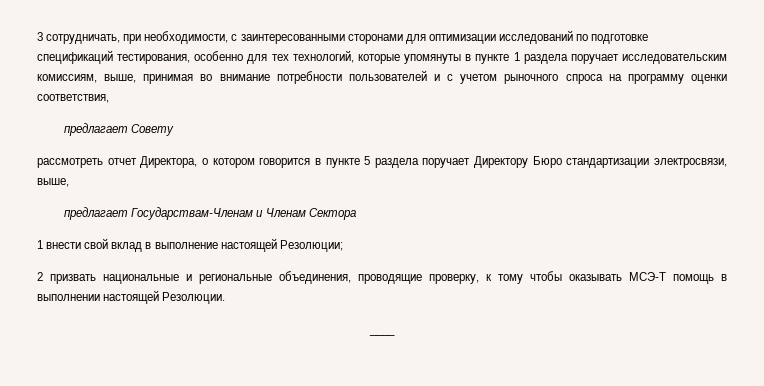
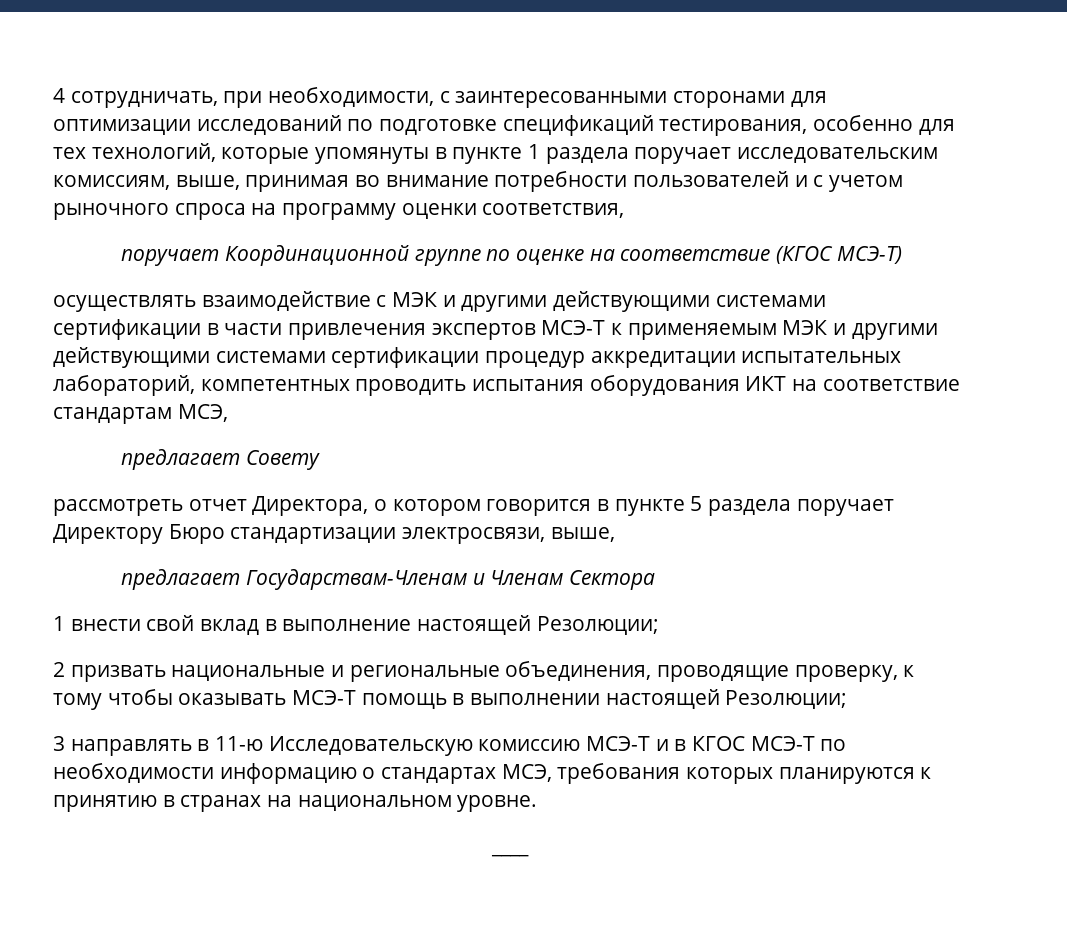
[37,32,43,41] 3 -> [53,88,65,103] 4
(109, 98) none -> [121,245,902,266] [53,291,826,312] [53,319,938,340] [53,347,902,368] [53,375,960,396] [53,404,228,424] // поручает Координационной группе по оценке на соответствие (КГОС МСЭ-Т) // осуществлять взаимодействие с МЭК и другими действующими системами сертификации в части привлечения экспертов МСЭ-Т к применяемым МЭК и другими действующими системами сертификации процедур аккредитации испытательных лабораторий, компетентных проводить испытания оборудования ИКТ на соответствие стандартам МСЭ,
[162,292,226,304] Резолюции. -> [725,690,848,709] [53,736,847,756] [53,763,932,784] [53,795,538,812] Резолюции; // 3 направлять в 11-ю Исследовательскую комиссию МСЭ-Т и в КГОС МСЭ-Т по необходимости информацию о стандартах МСЭ, требования которых планируются к принятию в странах на национальном уровне.

